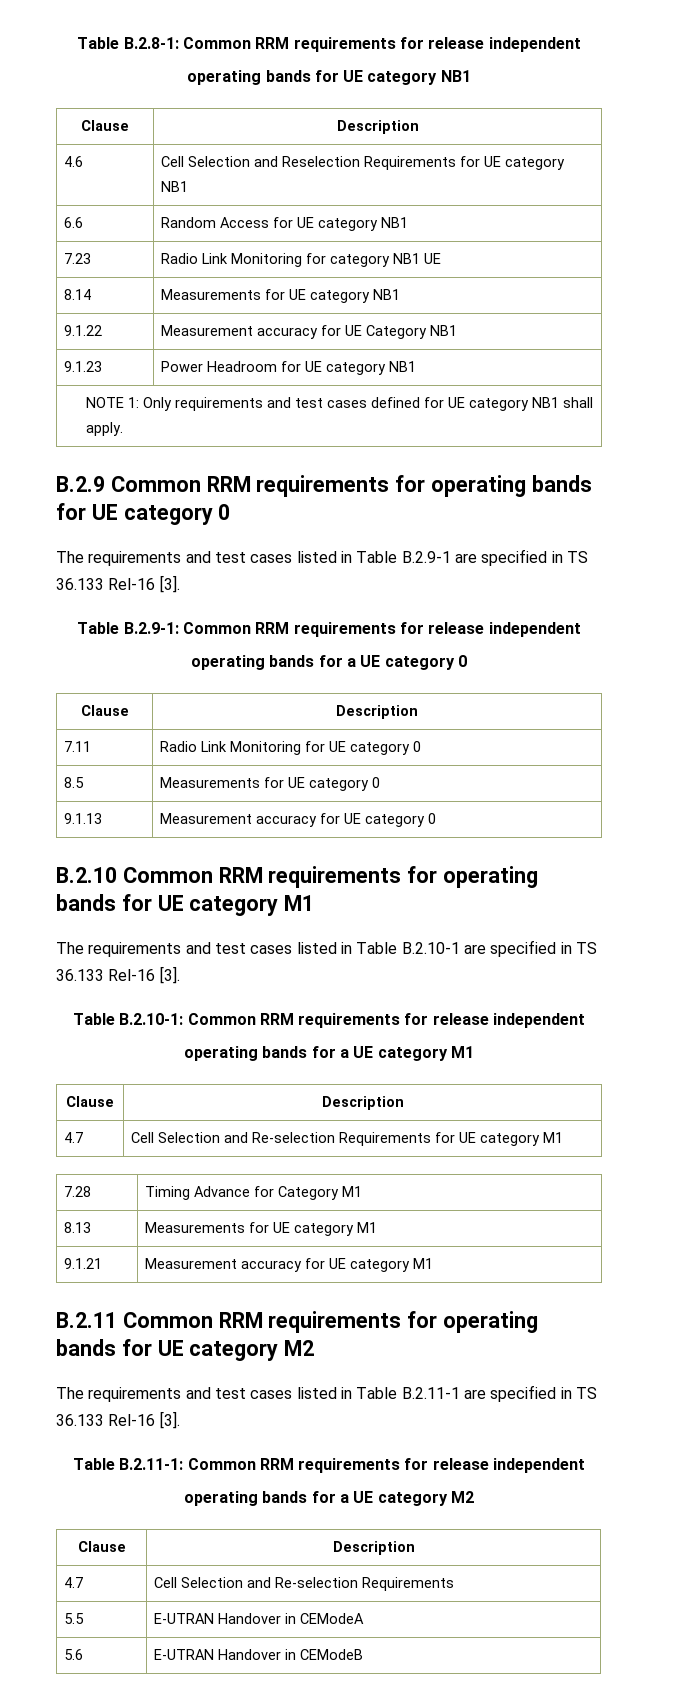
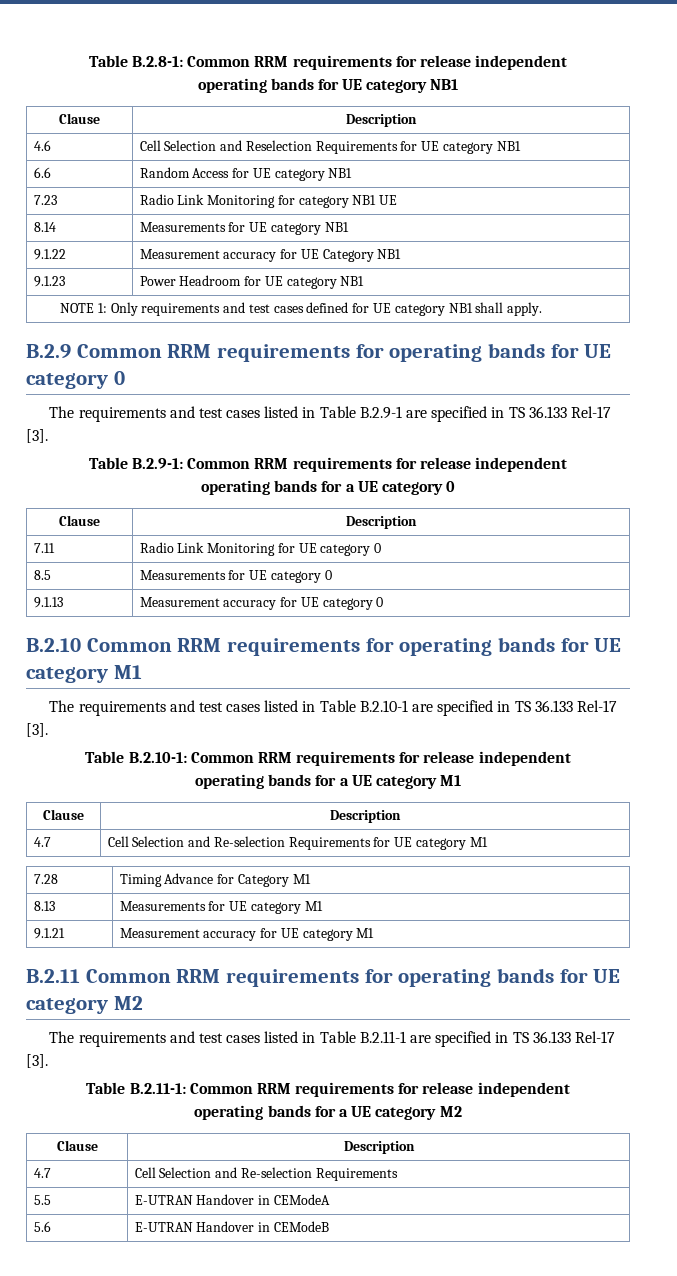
[108,578,156,590] Rel-16 -> [570,406,611,418] Rel-17
[108,969,156,981] Rel-16 -> [576,700,617,712] Rel-17
[108,1414,156,1426] Rel-16 -> [574,1031,615,1043] Rel-17

